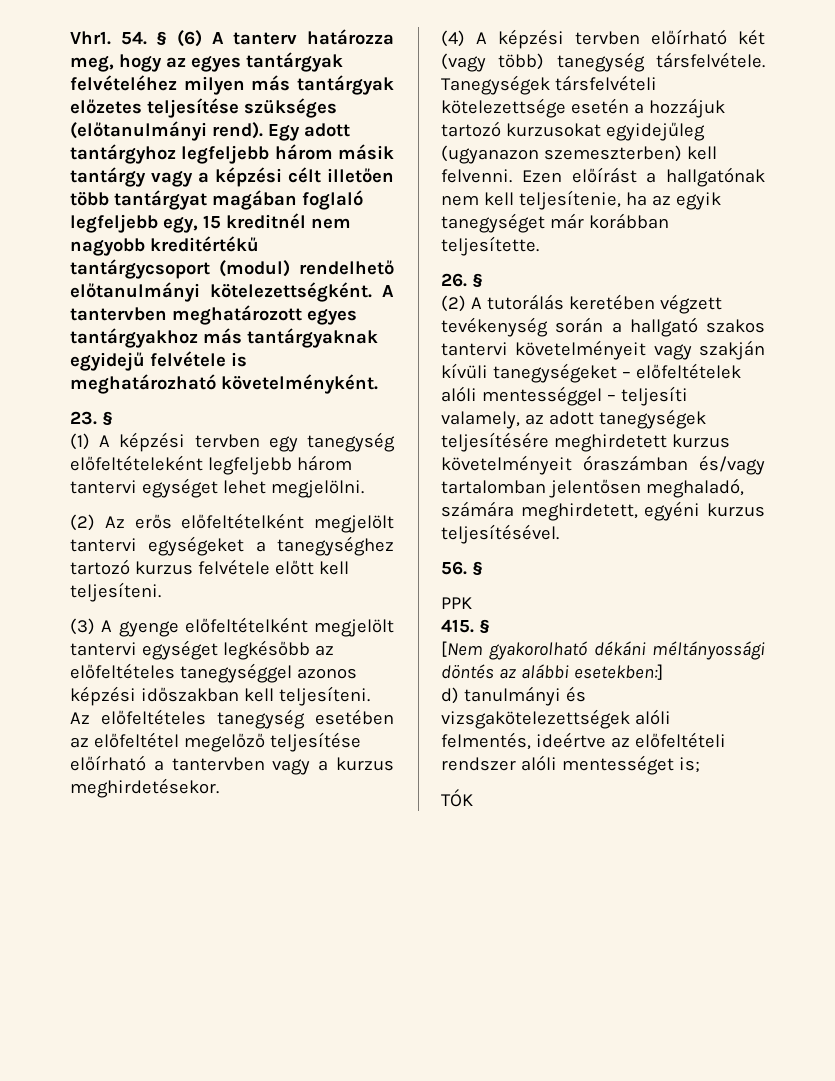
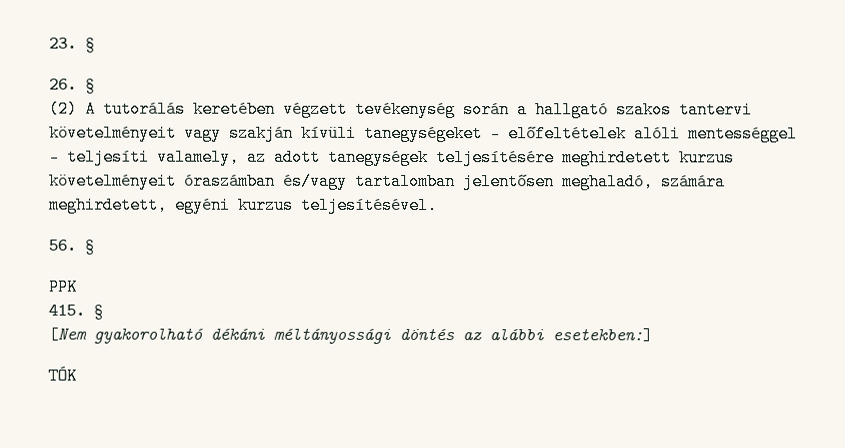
[70,29,394,47] [70,52,343,72] [70,75,394,95] [70,98,337,118] [70,121,350,141] [70,144,394,164] [70,167,394,187] [70,190,363,210] [70,213,351,233] [70,236,259,256] [70,259,394,279] [70,282,394,302] [70,305,357,325] [70,328,378,348] [70,351,247,371] [70,374,378,394] [70,411,113,426] [70,432,395,452] [70,455,352,475] [70,478,364,498] [70,513,394,533] [70,536,394,556] [70,559,349,575] [70,582,161,602] [70,617,394,637] [70,640,334,660] [70,663,357,683] [70,686,370,706] [70,709,394,729] [70,732,361,752] [70,755,394,775] [70,778,219,798] [441,29,765,49] [441,52,765,72] [441,75,657,95] [441,98,725,118] [441,121,705,141] [441,145,717,164] [441,167,765,187] [441,190,721,210] [441,213,669,233] [441,236,539,256] Vhr1. 54. § (6) A tanterv határozza meg, hogy az egyes tantárgyak felvételéhez milyen más tantárgyak előzetes teljesítése szükséges (előtanulmányi rend). Egy adott tantárgyhoz legfeljebb három másik tantárgy vagy a képzési célt illetően több tantárgyat magában foglaló legfeljebb egy, 15 kreditnél nem nagyobb kreditértékű tantárgycsoport (modul) rendelhető előtanulmányi kötelezettségként. A tantervben meghatározott egyes tantárgyakhoz más tantárgyaknak egyidejű felvétele is meghatározható követelményként. // 23. § // (1) A képzési tervben egy tanegység előfeltételeként legfeljebb három tantervi egységet lehet megjelölni. // (2) Az erős előfeltételként megjelölt tantervi egységeket a tanegységhez tartozó kurzus felvétele előtt kell teljesíteni. // (3) A gyenge előfeltételként megjelölt tantervi egységet legkésőbb az előfeltételes tanegységgel azonos képzési időszakban kell teljesíteni. Az előfeltételes tanegység esetében az előfeltétel megelőző teljesítése előírható a tantervben vagy a kurzus meghirdetésekor. // (4) A képzési tervben előírható két (vagy több) tanegység társfelvétele. Tanegységek társfelvételi kötelezettsége esetén a hozzájuk tartozó kurzusokat egyidejűleg (ugyanazon szemeszterben) kell felvenni. Ezen előírást a hallgatónak nem kell teljesítenie, ha az egyik tanegységet már korábban teljesítette. -> [49,37,95,53] 23. §
[441,686,586,706] [441,709,671,729] [441,732,726,750] [441,755,700,775] // d) tanulmányi és vizsgakötelezettségek alóli felmentés, ideértve az előfeltételi rendszer alóli mentességet is; -> (653, 336) none

